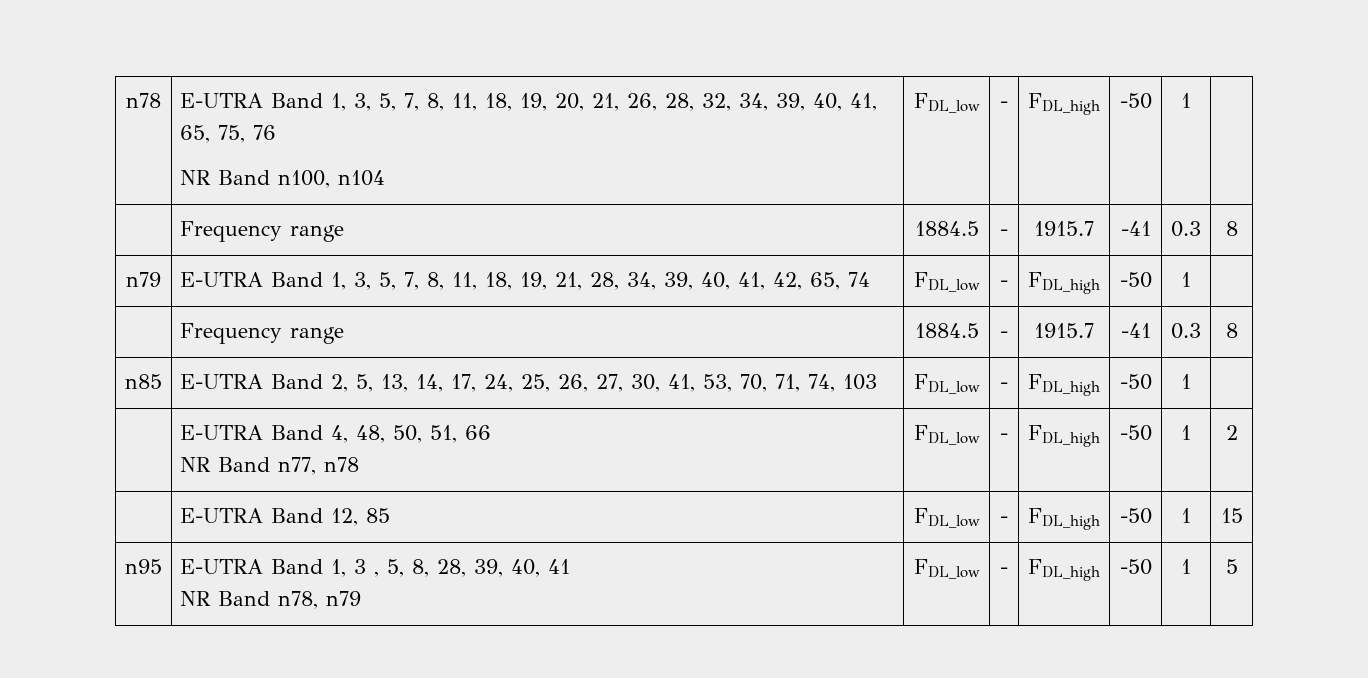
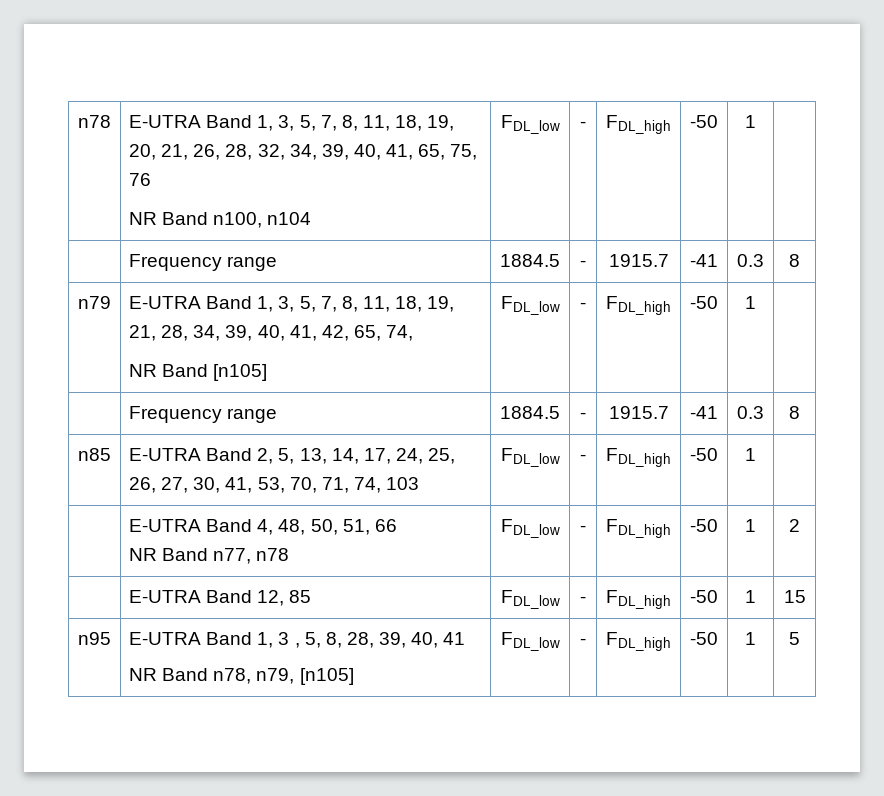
[848,272,871,287] 74 -> [386,325,414,341] [129,364,268,381] 74, // NR Band [n105]
[326,591,362,606] n79 -> [256,668,354,685] n79, [n105]

